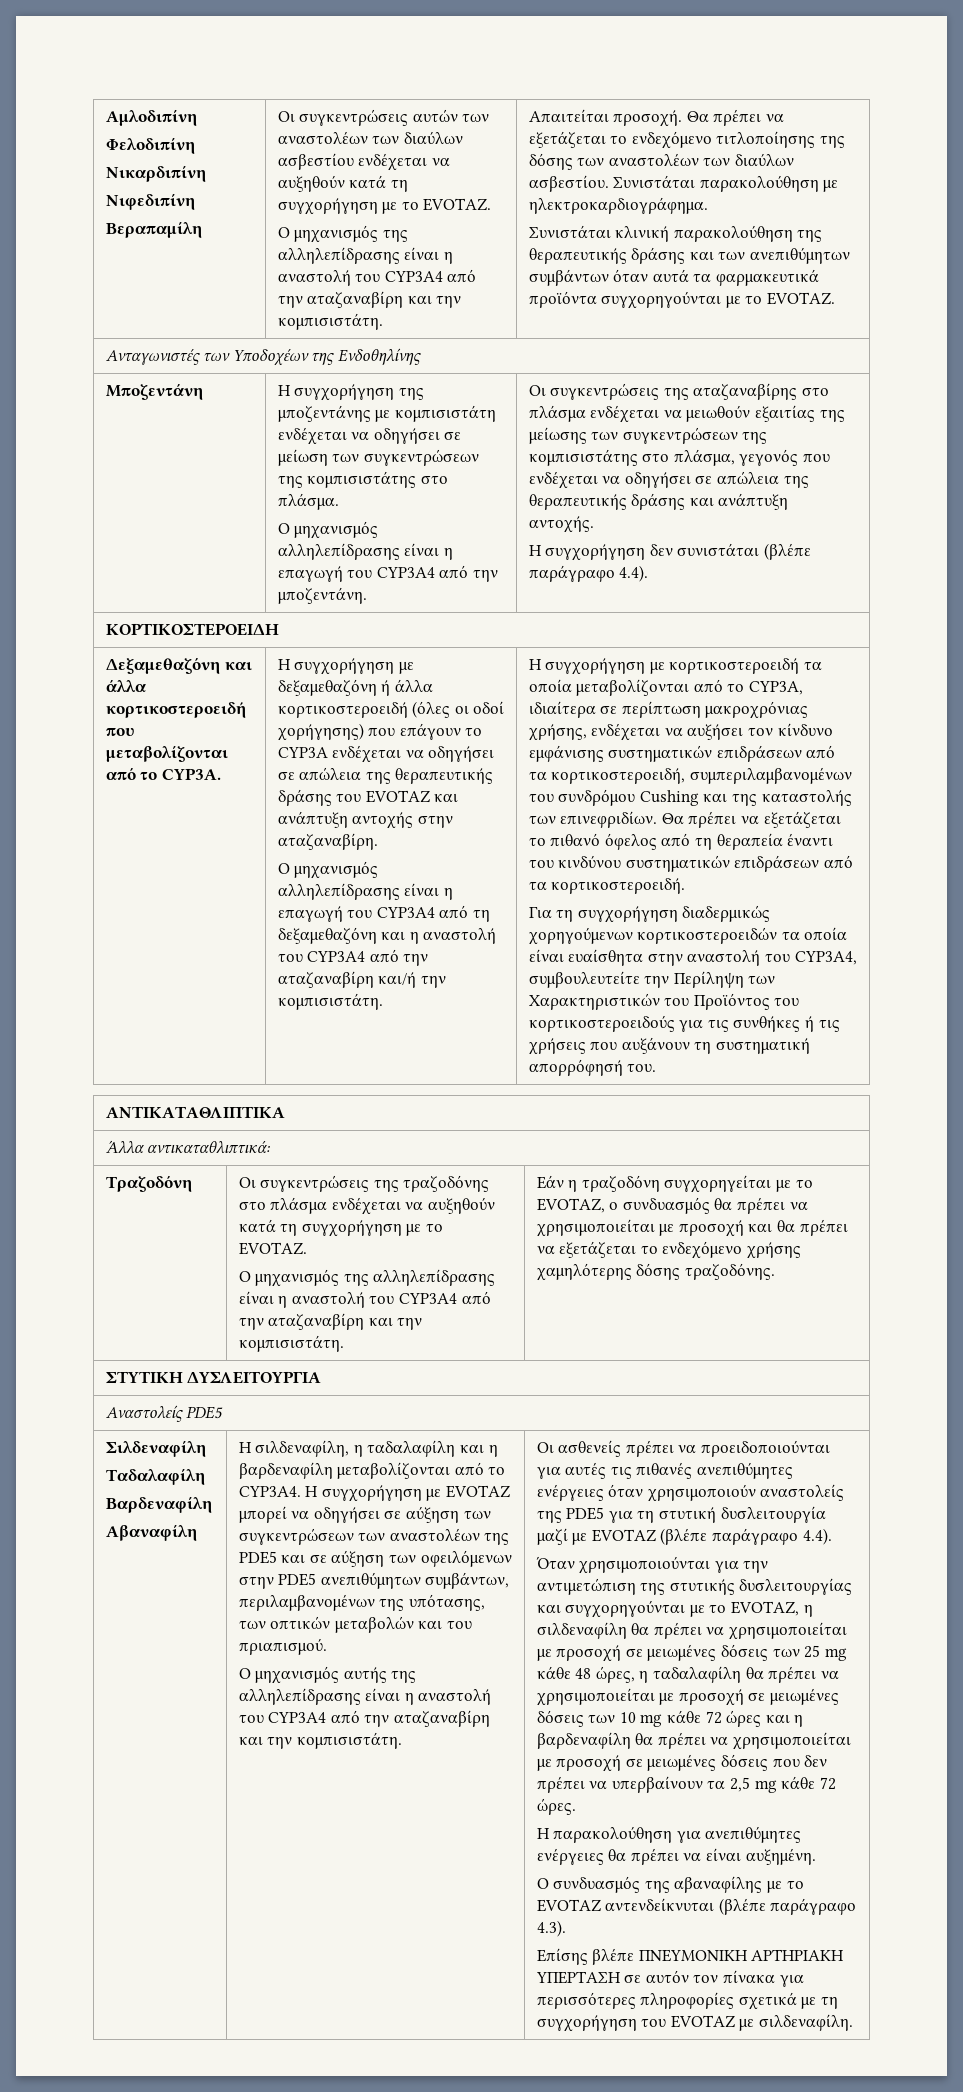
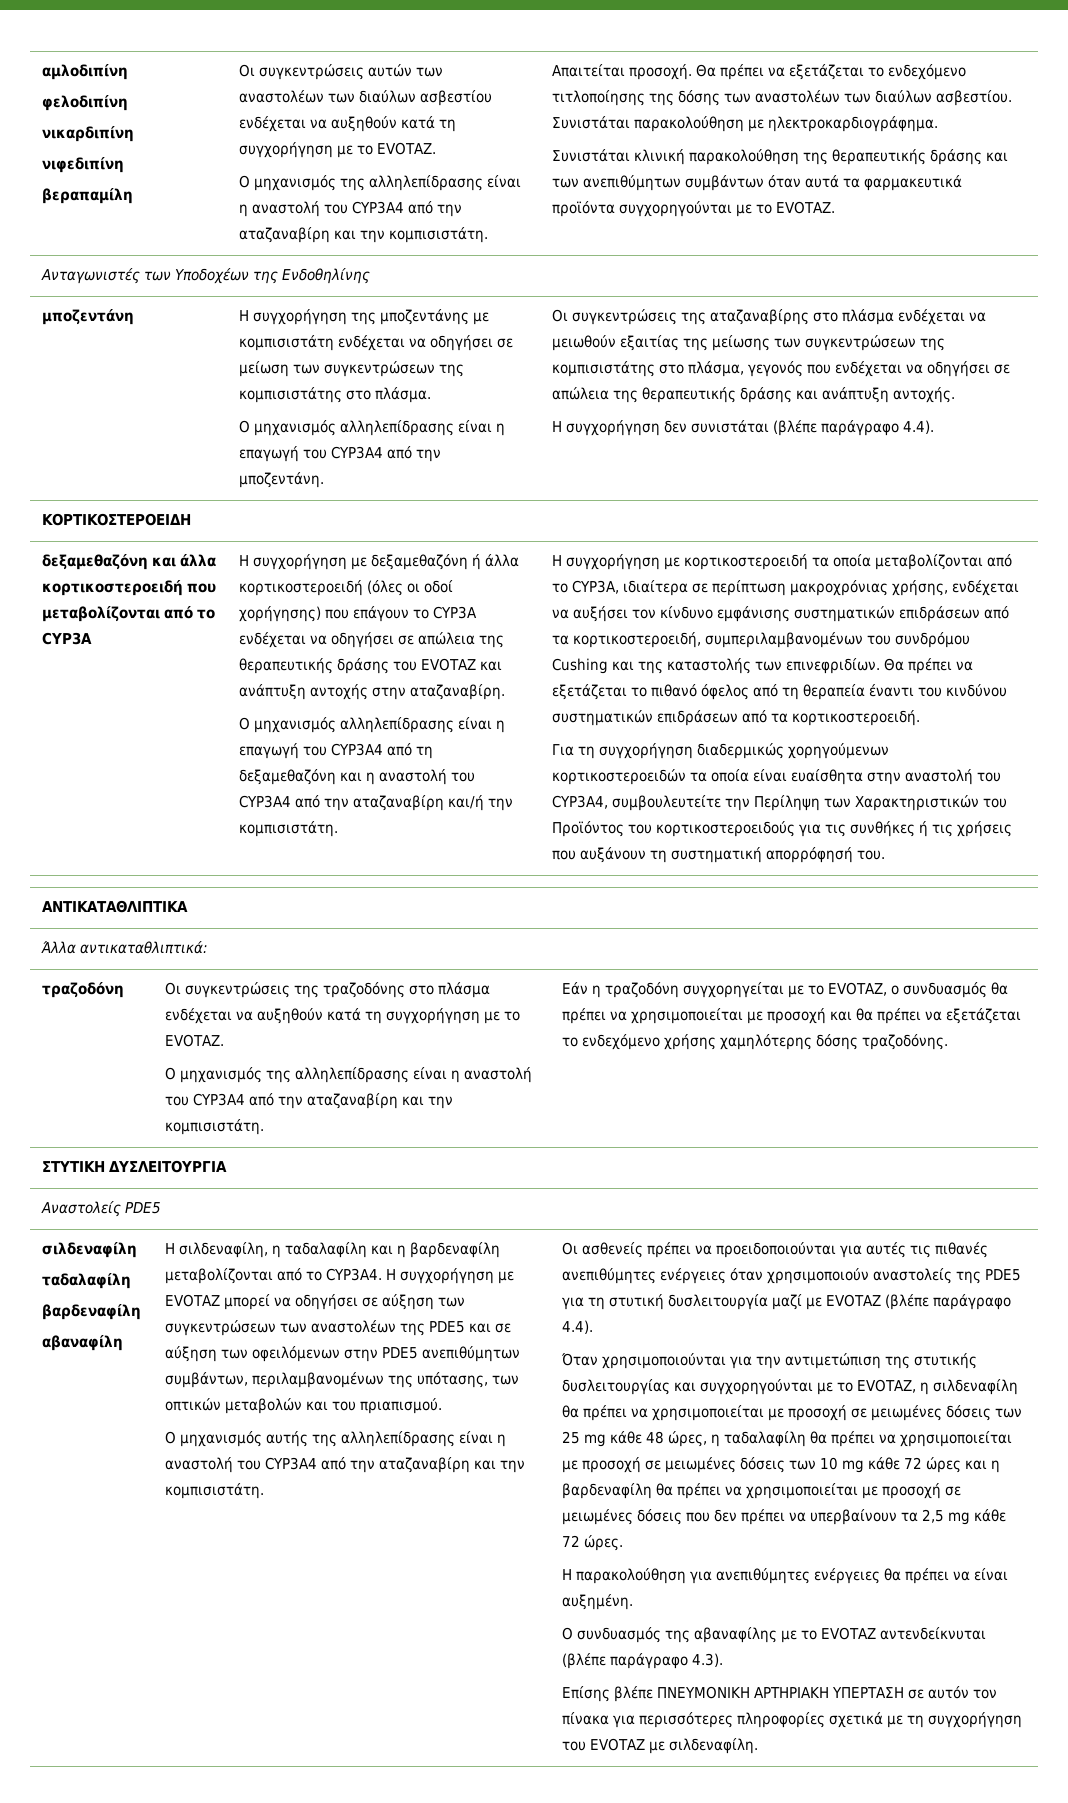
[105,109,198,126] [105,137,196,154] [105,165,207,182] [105,193,196,210] [105,221,203,238] Αμλοδιπίνη // Φελοδιπίνη // Νικαρδιπίνη // Νιφεδιπίνη // Βεραπαμίλη -> [41,64,128,80] [41,95,128,111] [41,126,134,142] [41,157,124,173] [41,188,133,204] αμλοδιπίνη // φελοδιπίνη // νικαρδιπίνη // νιφεδιπίνη // βεραπαμίλη
[105,383,204,400] Μποζεντάνη -> [41,309,134,325] μποζεντάνη
[105,657,221,674] Δεξαμεθαζόνη -> [41,554,148,570] δεξαμεθαζόνη
[161,768,221,780] CYP3A. -> [41,632,92,645] CYP3A
[105,1175,193,1192] Τραζοδόνη -> [41,982,124,998] τραζοδόνη
[105,1440,207,1457] [105,1468,206,1485] [105,1496,213,1513] [105,1524,198,1541] Σιλδεναφίλη // Ταδαλαφίλη // Βαρδεναφίλη // Αβαναφίλη -> [41,1242,137,1258] [41,1273,131,1289] [41,1304,141,1320] [41,1335,123,1351] σιλδεναφίλη // ταδαλαφίλη // βαρδεναφίλη // αβαναφίλη

